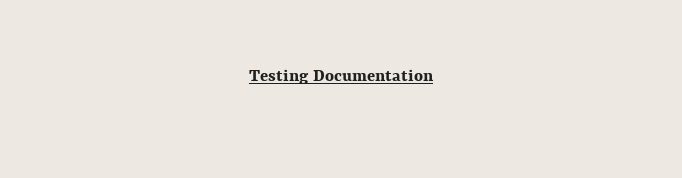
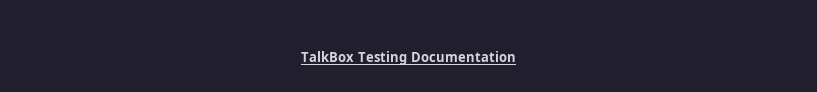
(249, 76) none -> [301,51,355,62] TalkBox

